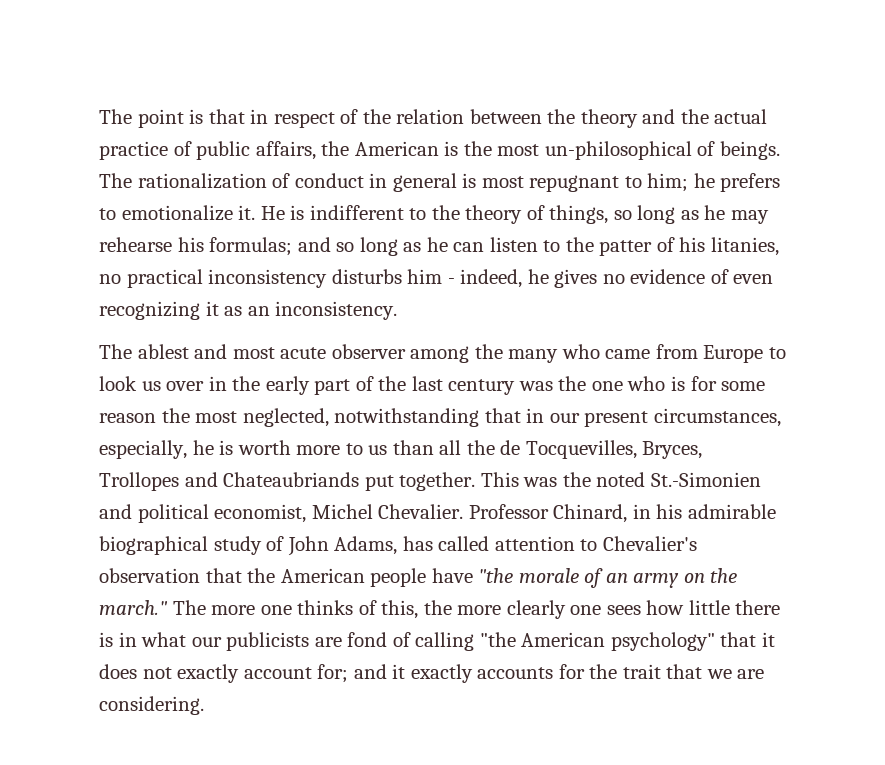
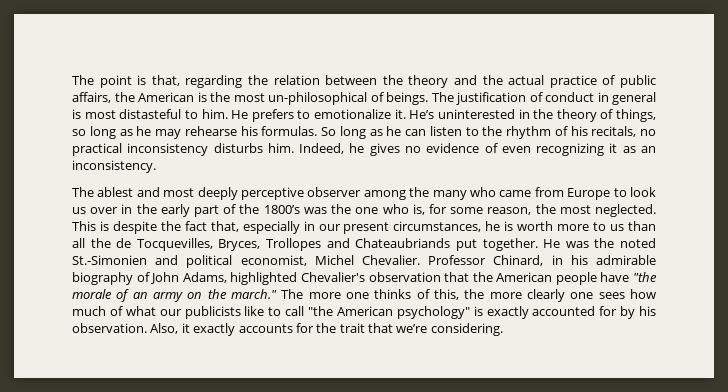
[208,109,359,128] that in respect of -> [151,75,243,88] that, regarding
[137,173,267,189] rationalization -> [456,92,526,105] justification
[529,173,781,192] [99,205,427,221] repugnant to him; he prefers to emotionalize it. He is indifferent to -> [119,109,530,122] distasteful to him. He prefers to emotionalize it. He’s uninterested in
[209,237,355,256] formulas; and so -> [261,126,336,136] formulas. So
[599,240,653,256] patter -> [506,126,551,139] rhythm
[711,237,780,256] litanies, -> [591,126,637,137] recitals,
[407,269,523,288] him - indeed, -> [267,143,345,154] him. Indeed,
[280,347,327,359] acute -> [197,187,304,200] deeply perceptive
[411,376,516,395] last century -> [263,205,300,214] 1800’s
[671,376,686,391] is -> [412,204,425,215] is,
[99,408,521,427] reason the most neglected, notwithstanding that -> [487,204,657,217] [72,221,300,234] reason, the most neglected. This is despite the fact that, especially
[99,440,187,459] especially, -> (482, 226) none
[480,472,519,487] This -> [543,239,561,248] He
[99,536,262,555] biographical study -> [72,272,133,285] biography
[402,536,598,551] has called attention to -> [230,272,298,285] highlighted
[688,600,781,615] [99,632,775,651] [99,664,387,683] little there is in what our publicists are fond of calling "the American psychology" that it does not exactly account for; and -> [72,306,656,319] [72,323,179,334] much of what our publicists like to call "the American psychology" is exactly accounted for by his observation. Also,
[706,669,765,679] we are -> [396,324,428,333] we’re

